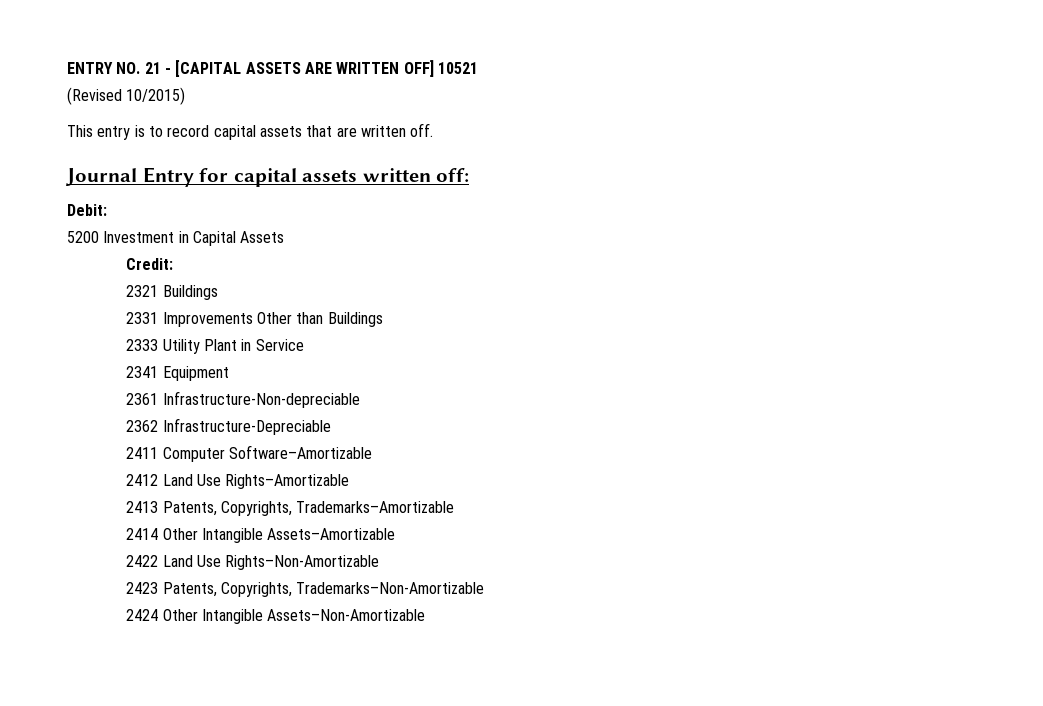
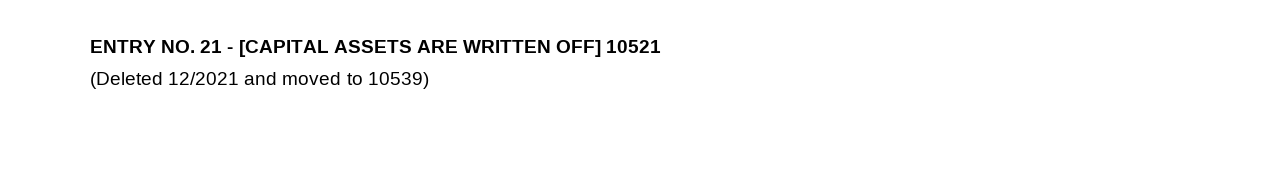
[67,87,186,105] [67,123,434,140] [65,167,470,187] [67,204,107,216] [67,231,285,246] [126,258,174,270] [126,285,218,300] [126,312,383,327] [126,339,304,354] [126,366,229,381] [126,391,360,408] [126,418,331,435] [126,445,373,462] [126,474,350,489] [126,501,455,516] [126,528,396,543] [126,555,380,570] [126,582,485,597] [126,609,426,624] (Revised 10/2015) // This entry is to record capital assets that are written off. // Journal Entry for capital assets written off: // Debit: // 5200 Investment in Capital Assets // Credit: // 2321 Buildings // 2331 Improvements Other than Buildings // 2333 Utility Plant in Service // 2341 Equipment // 2361 Infrastructure-Non-depreciable // 2362 Infrastructure-Depreciable // 2411 Computer Software–Amortizable // 2412 Land Use Rights–Amortizable // 2413 Patents, Copyrights, Trademarks–Amortizable // 2414 Other Intangible Assets–Amortizable // 2422 Land Use Rights–Non-Amortizable // 2423 Patents, Copyrights, Trademarks–Non-Amortizable // 2424 Other Intangible Assets–Non-Amortizable -> [90,72,429,89] (Deleted 12/2021 and moved to 10539)

